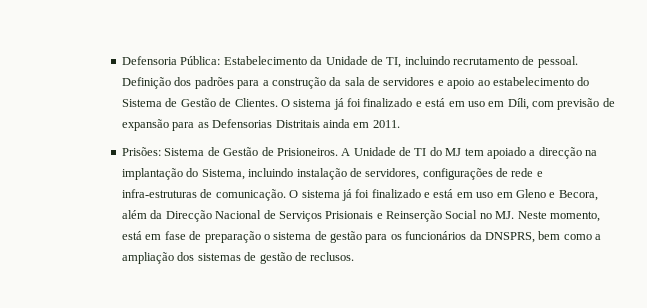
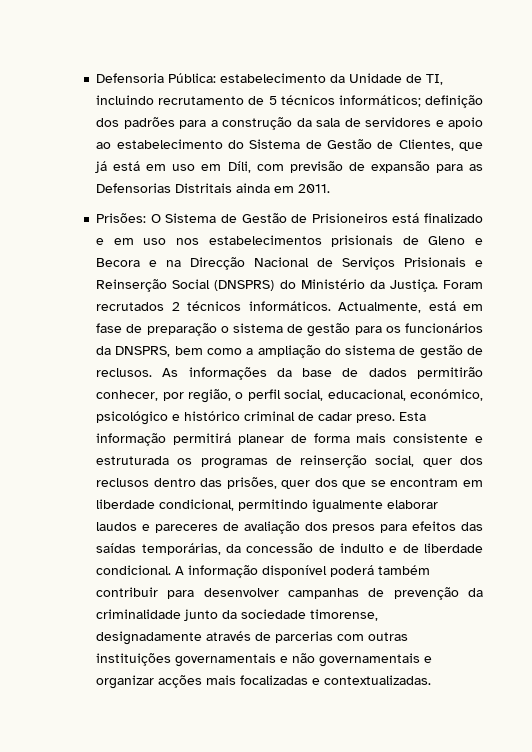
[223,56,307,65] Estabelecimento -> [220,73,327,83] estabelecimento
[537,56,578,68] [122,77,172,89] pessoal. Definição -> [268,95,483,108] 5 técnicos informáticos; definição
[234,98,422,110] Clientes. O sistema já foi finalizado e -> [398,139,483,151] [95,161,108,173] Clientes, que já
[164,147,598,159] [122,168,543,180] [122,189,598,201] [122,210,163,219] Sistema de Gestão de Prisioneiros. A Unidade de TI do MJ tem apoiado a direcção na implantação do Sistema, incluindo instalação de servidores, configurações de rede e infra-estruturas de comunicação. O sistema já foi finalizado e está em uso em Gleno e Becora, além da -> [150,213,483,223] [96,235,483,247] [96,258,182,267] O Sistema de Gestão de Prisioneiros está finalizado e em uso nos estabelecimentos prisionais de Gleno e Becora e na
[479,211,600,222] no MJ. Neste momento, -> [214,279,483,292] [96,301,422,313] (DNSPRS) do Ministério da Justiça. Foram recrutados 2 técnicos informáticos. Actualmente,
[177,252,241,261] dos sistemas -> [324,345,396,355] do sistema
(355, 256) none -> [162,367,483,380] [96,389,484,403] [96,411,427,425] [96,433,483,446] [96,455,483,469] [96,477,483,489] [96,499,439,513] [96,521,484,534] [96,543,483,555] [96,565,431,578] [96,587,484,600] [96,609,379,621] [96,631,409,645] [96,653,433,667] [96,675,432,689] As informações da base de dados permitirão conhecer, por região, o perfil social, educacional, económico, psicológico e histórico criminal de cadar preso. Esta informação permitirá planear de forma mais consistente e estruturada os programas de reinserção social, quer dos reclusos dentro das prisões, quer dos que se encontram em liberdade condicional, permitindo igualmente elaborar laudos e pareceres de avaliação dos presos para efeitos das saídas temporárias, da concessão de indulto e de liberdade condicional. A informação disponível poderá também contribuir para desenvolver campanhas de prevenção da criminalidade junto da sociedade timorense, designadamente através de parcerias com outras instituições governamentais e não governamentais e organizar acções mais focalizadas e contextualizadas.

